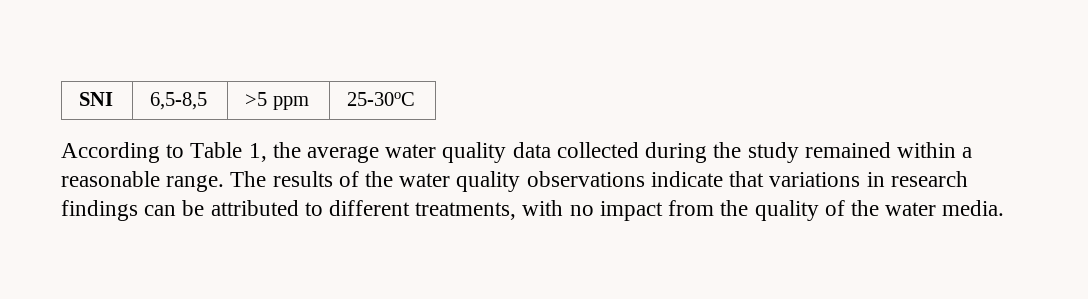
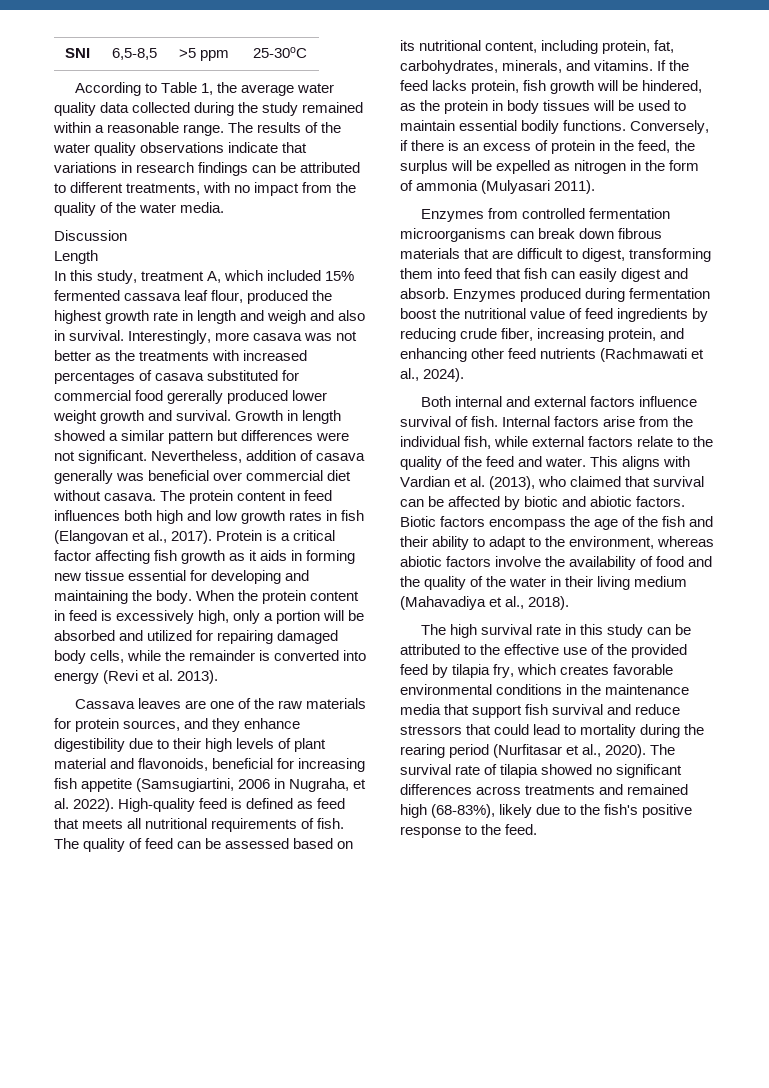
(1005, 208) none -> [54,230,127,241] [54,250,98,264] [54,270,355,284] [54,290,333,304] [54,310,366,324] [54,330,358,344] [54,350,308,361] [54,370,300,384] [54,390,328,404] [53,410,342,424] [54,430,350,444] [54,450,366,464] [54,470,352,484] [53,490,333,504] [54,510,365,524] [54,530,336,544] [54,550,356,564] [54,570,310,584] [54,590,360,604] [54,610,365,624] [54,630,339,644] [54,650,367,664] [54,670,219,684] [74,698,367,709] [54,718,301,732] [54,738,327,752] [54,758,366,772] [54,778,367,792] [54,798,346,812] [54,818,345,832] [54,838,354,852] [400,40,675,54] [400,60,690,74] [400,80,703,94] [400,100,687,114] [400,120,710,134] [400,140,695,154] [400,160,700,174] [400,180,596,194] [420,208,671,222] [400,228,663,242] [400,248,712,262] [400,268,689,282] [400,288,711,302] [400,308,709,322] [400,328,685,342] [400,348,705,362] [400,368,465,382] [420,396,698,407] [400,416,694,427] [400,436,714,449] [400,456,691,470] [400,476,705,490] [400,496,686,510] [400,516,714,530] [400,536,715,550] [400,556,713,570] [400,576,688,590] [400,596,570,610] [420,624,692,638] [400,644,688,658] [400,664,674,678] [400,684,690,695] [400,704,681,718] [400,724,705,738] [400,744,676,758] [400,764,683,778] [400,784,689,795] [400,804,693,818] [400,824,538,838] // Discussion // Length // In this study, treatment A, which included 15% fermented cassava leaf flour, produced the highest growth rate in length and weigh and also in survival. Interestingly, more casava was not better as the treatments with increased percentages of casava substituted for commercial food gererally produced lower weight growth and survival. Growth in length showed a similar pattern but differences were not significant. Nevertheless, addition of casava generally was beneficial over commercial diet without casava. The protein content in feed influences both high and low growth rates in fish (Elangovan et al., 2017). Protein is a critical factor affecting fish growth as it aids in forming new tissue essential for developing and maintaining the body. When the protein content in feed is excessively high, only a portion will be absorbed and utilized for repairing damaged body cells, while the remainder is converted into energy (Revi et al. 2013). // Cassava leaves are one of the raw materials for protein sources, and they enhance digestibility due to their high levels of plant material and flavonoids, beneficial for increasing fish appetite (Samsugiartini, 2006 in Nugraha, et al. 2022). High-quality feed is defined as feed that meets all nutritional requirements of fish. The quality of feed can be assessed based on its nutritional content, including protein, fat, carbohydrates, minerals, and vitamins. If the feed lacks protein, fish growth will be hindered, as the protein in body tissues will be used to maintain essential bodily functions. Conversely, if there is an excess of protein in the feed, the surplus will be expelled as nitrogen in the form of ammonia (Mulyasari 2011). // Enzymes from controlled fermentation microorganisms can break down fibrous materials that are difficult to digest, transforming them into feed that fish can easily digest and absorb. Enzymes produced during fermentation boost the nutritional value of feed ingredients by reducing crude fiber, increasing protein, and enhancing other feed nutrients (Rachmawati et al., 2024). // Both internal and external factors influence survival of fish. Internal factors arise from the individual fish, while external factors relate to the quality of the feed and water. This aligns with Vardian et al. (2013), who claimed that survival can be affected by biotic and abiotic factors. Biotic factors encompass the age of the fish and their ability to adapt to the environment, whereas abiotic factors involve the availability of food and the quality of the water in their living medium (Mahavadiya et al., 2018). // The high survival rate in this study can be attributed to the effective use of the provided feed by tilapia fry, which creates favorable environmental conditions in the maintenance media that support fish survival and reduce stressors that could lead to mortality during the rearing period (Nurfitasar et al., 2020). The survival rate of tilapia showed no significant differences across treatments and remained high (68-83%), likely due to the fish's positive response to the feed.

